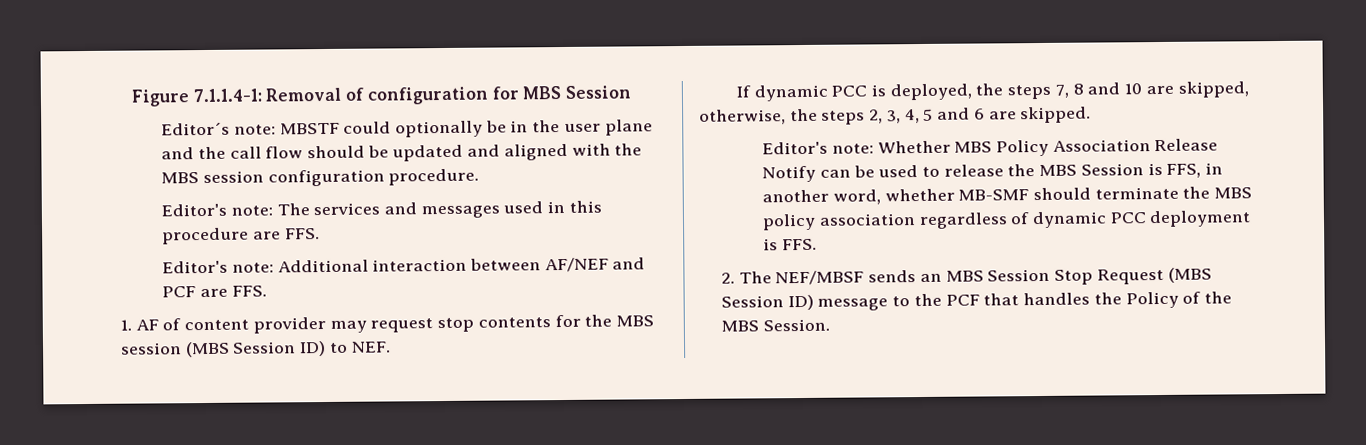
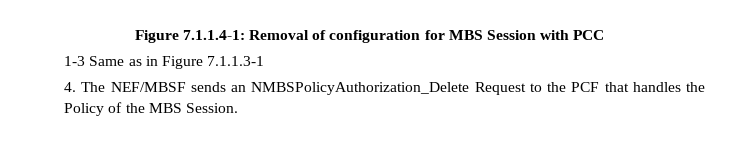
[161,119,653,138] [161,143,643,162] [161,168,480,187] [161,200,602,219] [162,227,320,245] [162,257,646,274] [162,285,267,298] [120,314,655,334] [120,340,391,358] [735,81,1249,102] [699,106,1092,125] [762,138,1219,157] [762,162,1224,183] [762,186,1253,205] [762,210,1252,231] [763,238,817,251] [721,267,1212,286] [721,294,889,311] // Editor´s note: MBSTF could optionally be in the user plane and the call flow should be updated and aligned with the MBS session configuration procedure. // Editor's note: The services and messages used in this procedure are FFS. // Editor's note: Additional interaction between AF/NEF and PCF are FFS. // 1. AF of content provider may request stop contents for the MBS session (MBS Session ID) to NEF. // If dynamic PCC is deployed, the steps 7, 8 and 10 are skipped, otherwise, the steps 2, 3, 4, 5 and 6 are skipped. // Editor's note: Whether MBS Policy Association Release Notify can be used to release the MBS Session is FFS, in another word, whether MB-SMF should terminate the MBS policy association regardless of dynamic PCC deployment is FFS. // 2. The NEF/MBSF sends an MBS Session Stop Request (MBS Session ID) message -> [540,30,605,40] [64,56,265,69] [64,82,526,95] with PCC // 1-3 Same as in Figure 7.1.1.3-1 // 4. The NEF/MBSF sends an NMBSPolicyAuthorization_Delete Request

